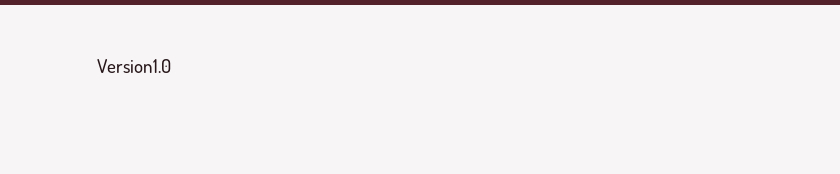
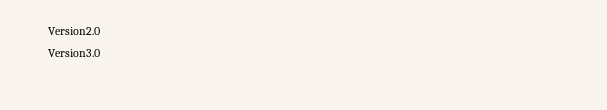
[97,59,171,73] Version1.0 -> [48,27,100,35] [48,49,100,57] Version2.0 // Version3.0

